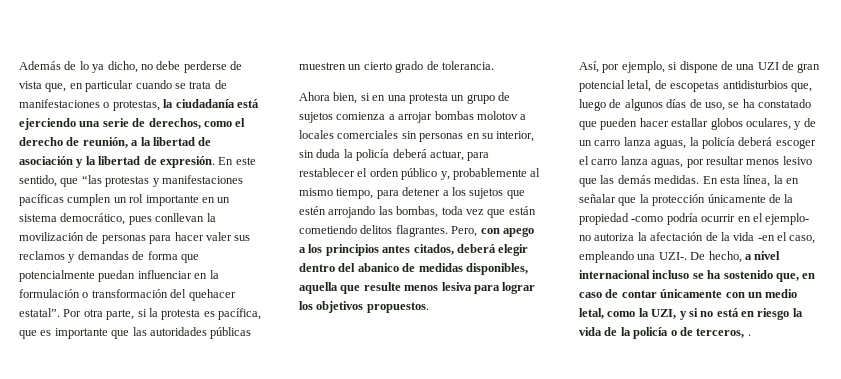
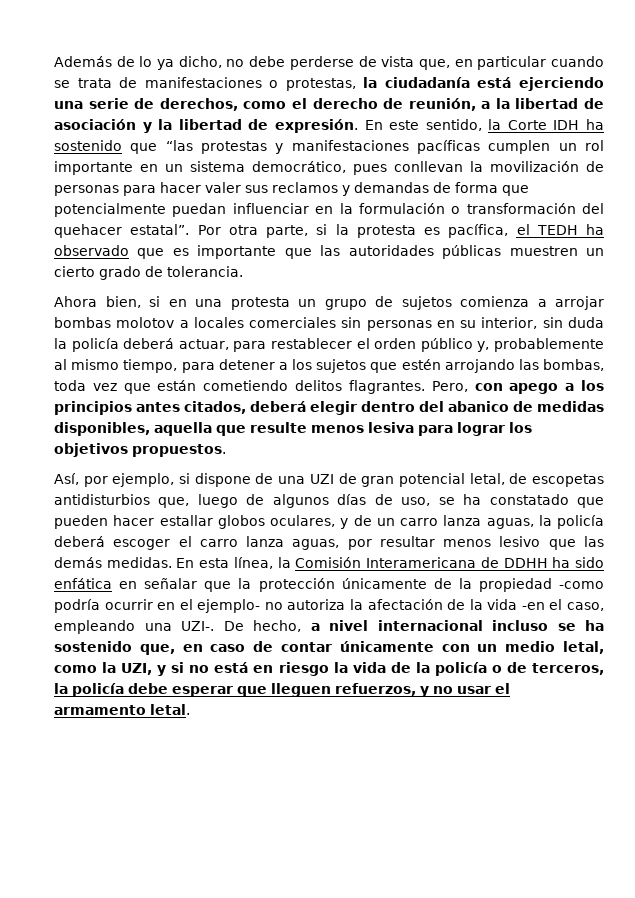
(57, 181) none -> [488,119,604,130] [54,140,122,151] la Corte IDH ha sostenido
(261, 314) none -> [516,224,604,235] [54,245,129,256] el TEDH ha observado
(783, 179) none -> [295,557,604,568] [54,578,112,589] Comisión Interamericana de DDHH ha sido enfática
[747,334,751,336] . -> [54,683,510,697] [54,704,190,715] la policía debe esperar que lleguen refuerzos, y no usar el armamento letal.

